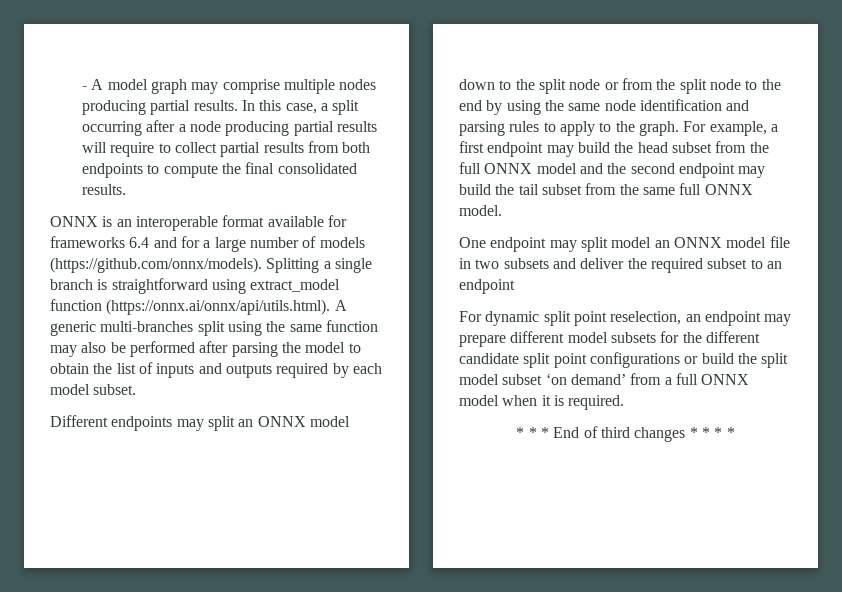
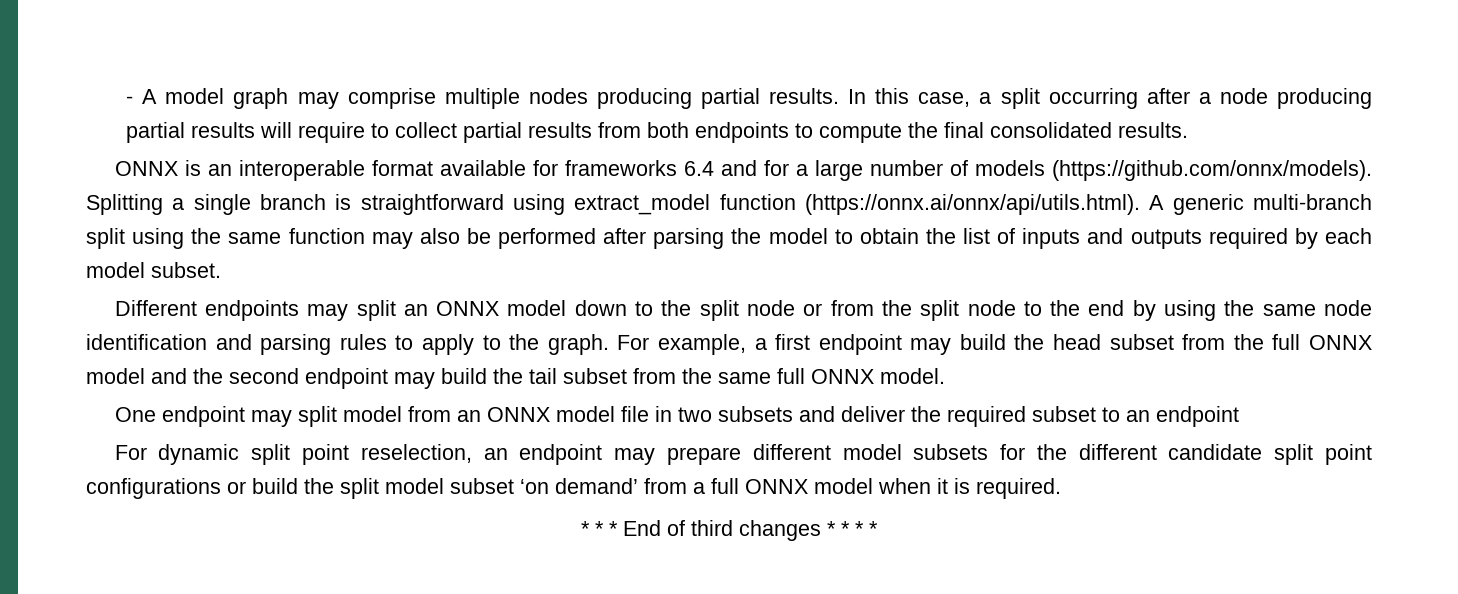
[100,321,194,332] multi-branches -> [1252,194,1372,210] multi-branch
(652, 242) none -> [407,406,451,422] from

